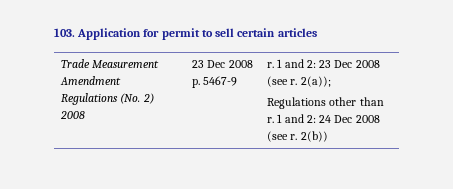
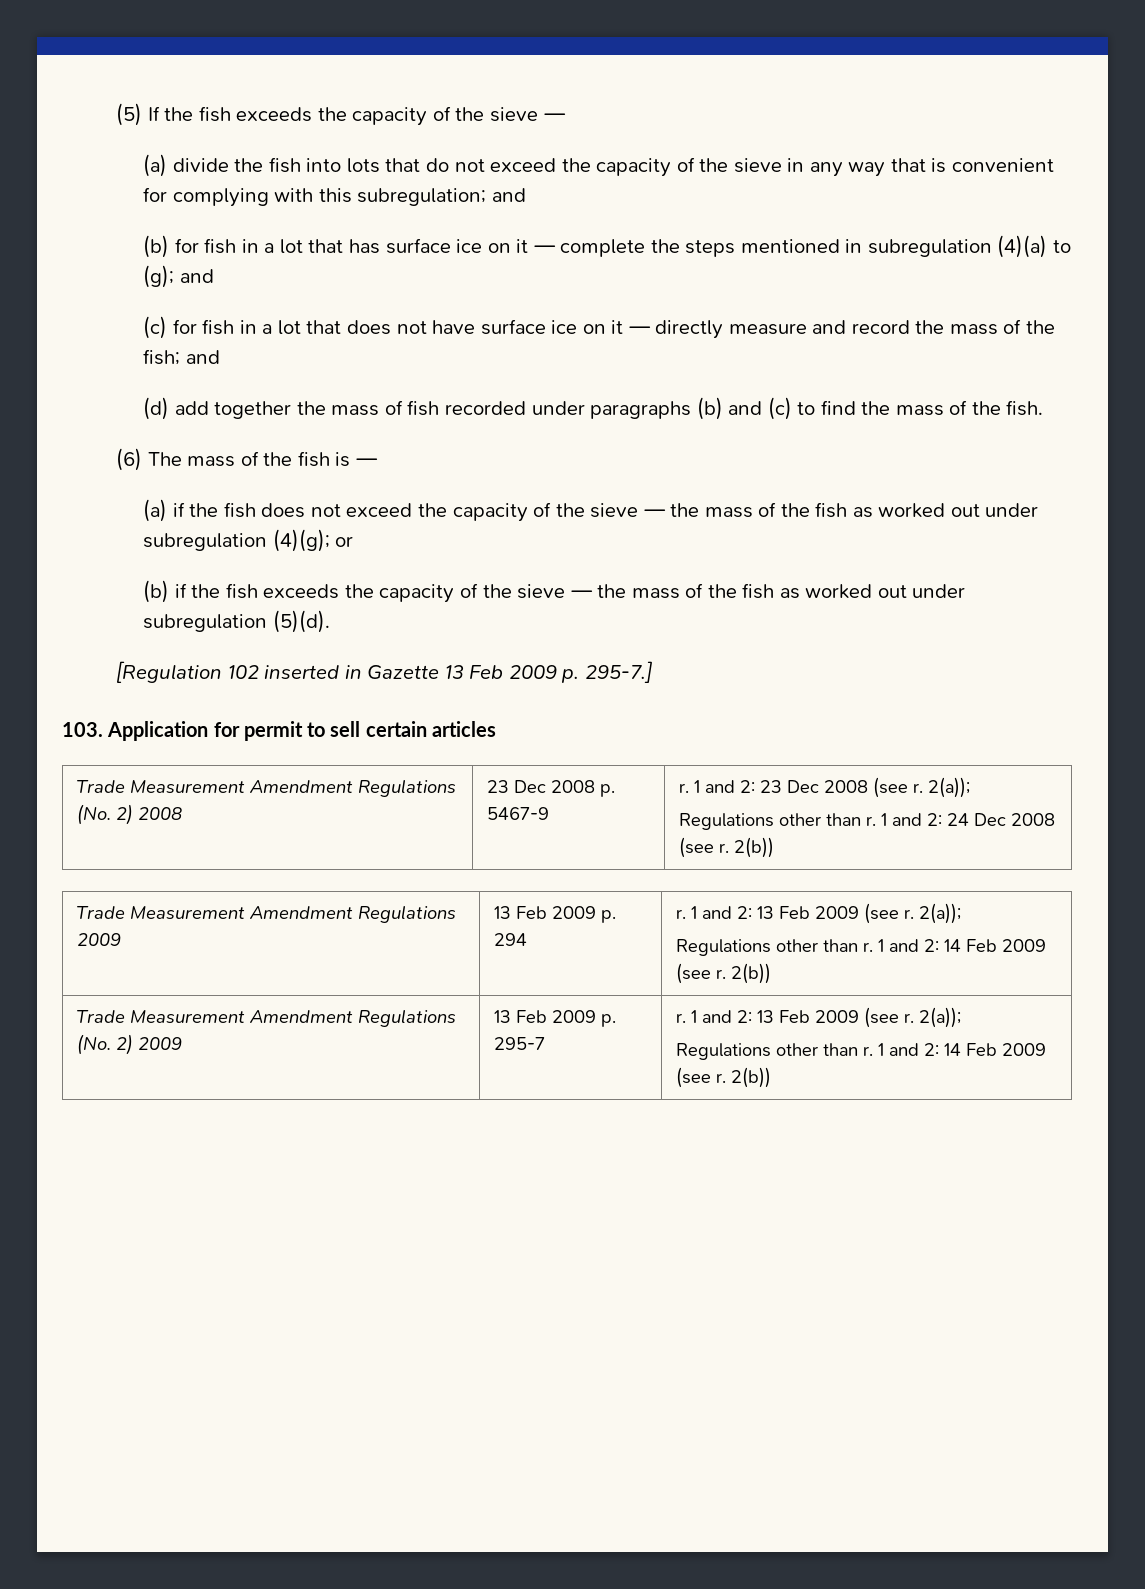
(54, 32) none -> [116,103,566,126] [143,154,1054,177] [143,187,526,207] [143,235,1071,258] [143,265,214,288] [143,316,1056,339] [143,349,220,365] [143,397,1044,420] [116,448,378,471] [143,499,1039,522] [143,529,354,552] [143,580,966,603] [143,610,330,633] [116,661,653,683] (5) If the fish exceeds the capacity of the sieve — // (a) divide the fish into lots that do not exceed the capacity of the sieve in any way that is convenient for complying with this subregulation; and // (b) for fish in a lot that has surface ice on it — complete the steps mentioned in subregulation (4)(a) to (g); and // (c) for fish in a lot that does not have surface ice on it — directly measure and record the mass of the fish; and // (d) add together the mass of fish recorded under paragraphs (b) and (c) to find the mass of the fish. // (6) The mass of the fish is — // (a) if the fish does not exceed the capacity of the sieve — the mass of the fish as worked out under subregulation (4)(g); or // (b) if the fish exceeds the capacity of the sieve — the mass of the fish as worked out under subregulation (5)(d). // [Regulation 102 inserted in Gazette 13 Feb 2009 p. 295-7.] //
(328, 136) none -> [76,905,456,923] [76,933,121,946] [493,906,616,923] [493,933,527,946] [675,903,961,924] [675,939,1046,956] [675,963,771,984] [76,1009,456,1027] [76,1034,182,1055] [493,1010,616,1027] [493,1037,545,1050] [675,1007,961,1028] [675,1043,1046,1060] [675,1067,771,1088] // Trade Measurement Amendment Regulations 2009 | 13 Feb 2009 p. 294 | r. 1 and 2: 13 Feb 2009 (see r. 2(a)); // Regulations other than r. 1 and 2: 14 Feb 2009 (see r. 2(b)) // Trade Measurement Amendment Regulations (No. 2) 2009 | 13 Feb 2009 p. 295-7 | r. 1 and 2: 13 Feb 2009 (see r. 2(a)); // Regulations other than r. 1 and 2: 14 Feb 2009 (see r. 2(b))

